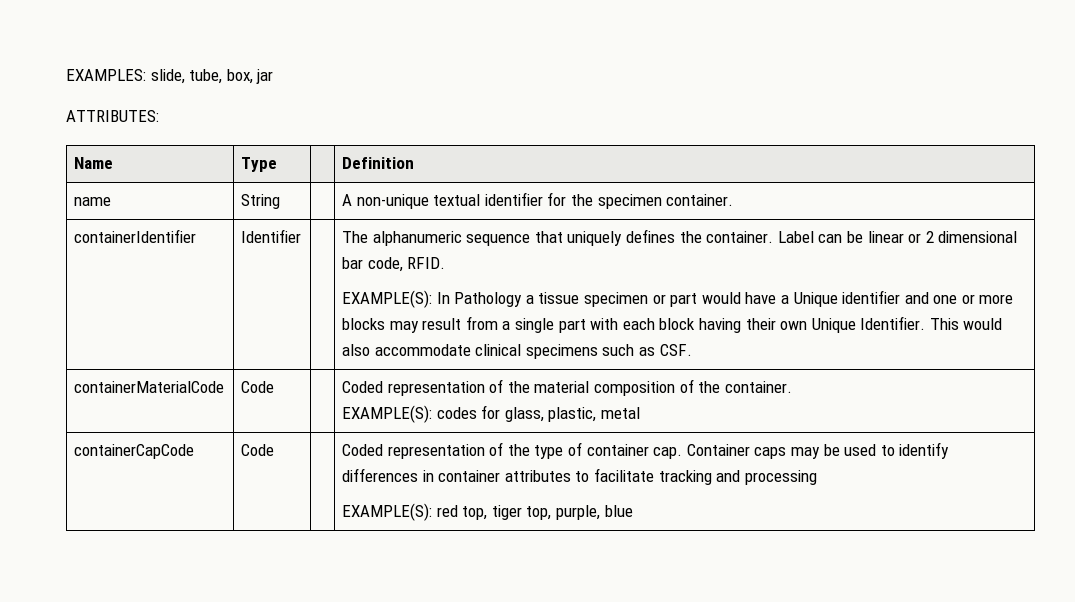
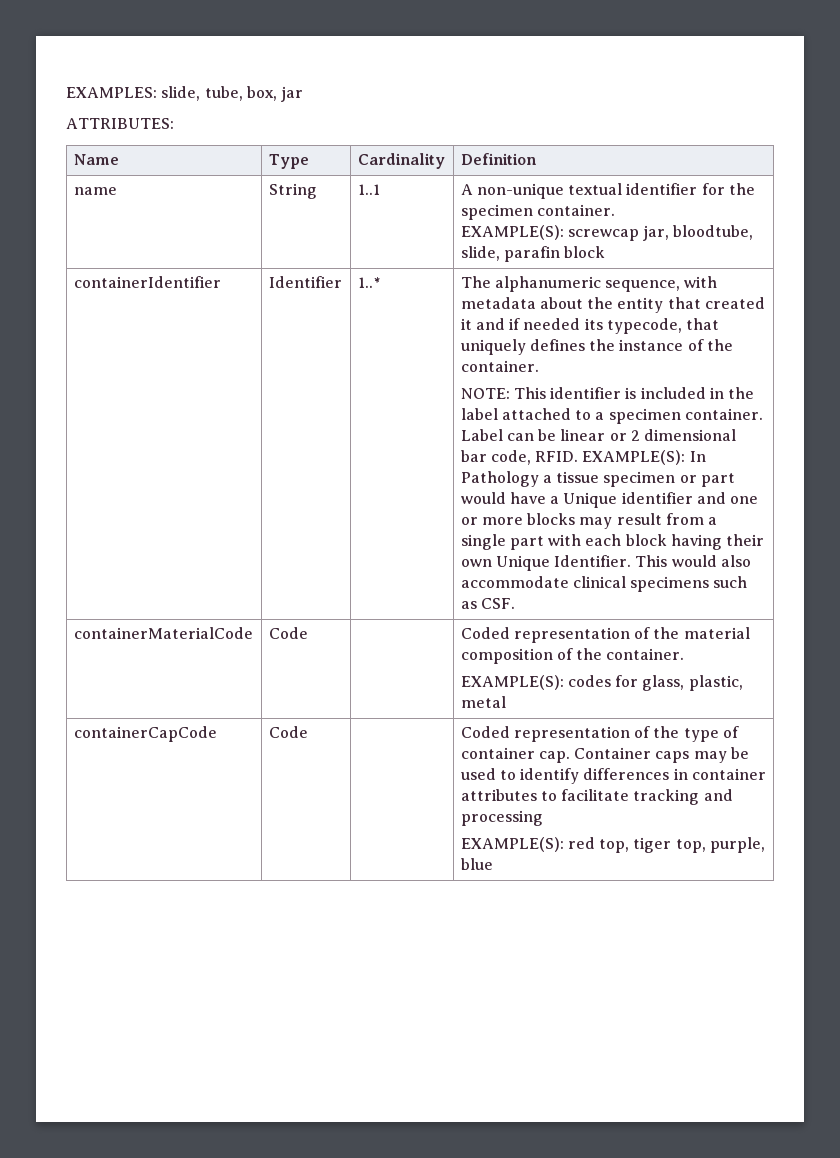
(278, 164) none -> [357,153,445,169] Cardinality
(281, 201) none -> [357,184,380,195] 1..1
(734, 200) none -> [460,225,754,241] [460,246,606,262] // EXAMPLE(S): screwcap jar, bloodtube, slide, parafin block
(302, 236) none -> [357,277,380,288] 1..*
[466,229,702,246] sequence that uniquely defines the -> [605,276,718,292] [460,297,766,313] [460,318,720,334] [460,339,734,355] [460,360,539,372] [460,387,755,399] [460,408,681,424] sequence, with metadata about the entity that created it and if needed its typecode, that uniquely defines the instance of the container. // NOTE: This identifier is included in the label attached to a specimen
(446, 263) // -> (579, 456) none

